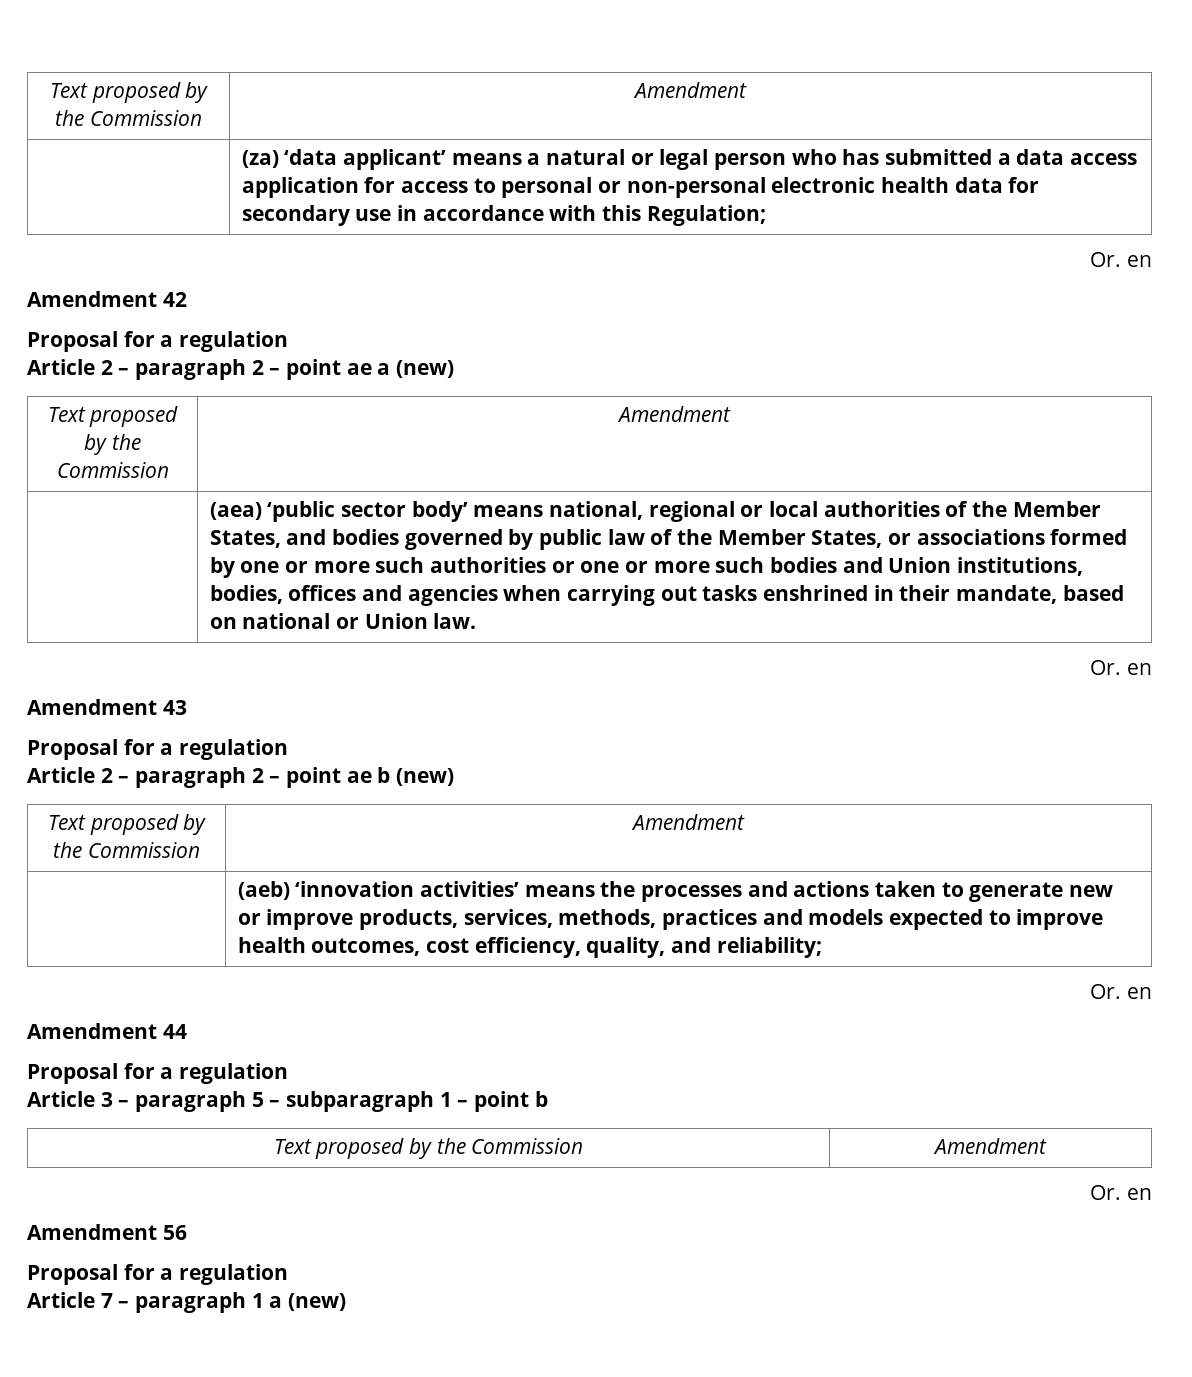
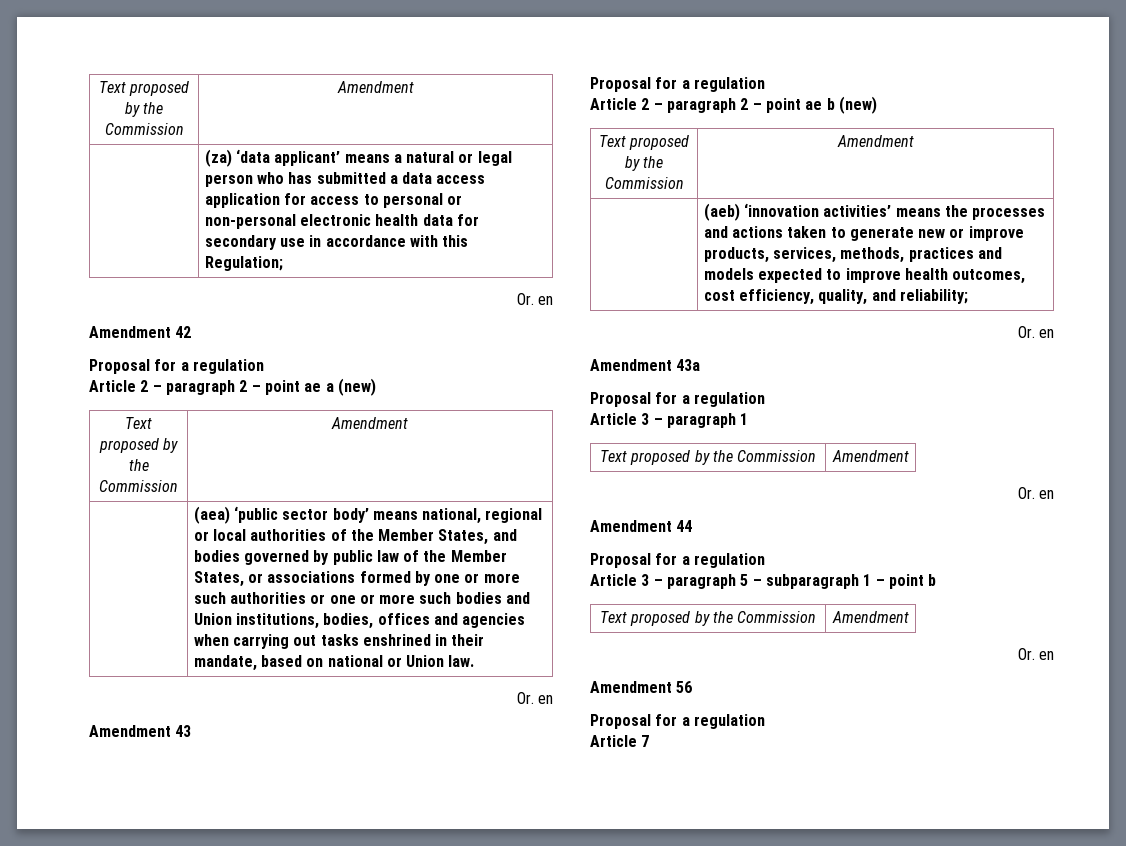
(1152, 993) none -> [590,359,701,371] [590,392,765,407] [590,413,749,428] [599,450,817,465] [831,450,909,462] [1017,487,1054,499] // Amendment 43a // Proposal for a regulation // Article 3 – paragraph 1 // Text proposed by the Commission | Amendment // Or. en
[118,1292,347,1313] – paragraph 1 a (new) -> (650, 741) none

